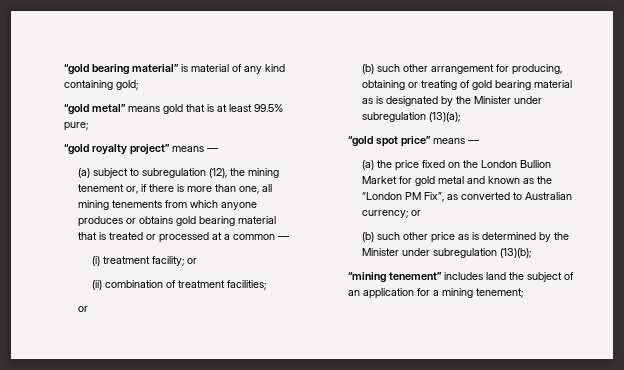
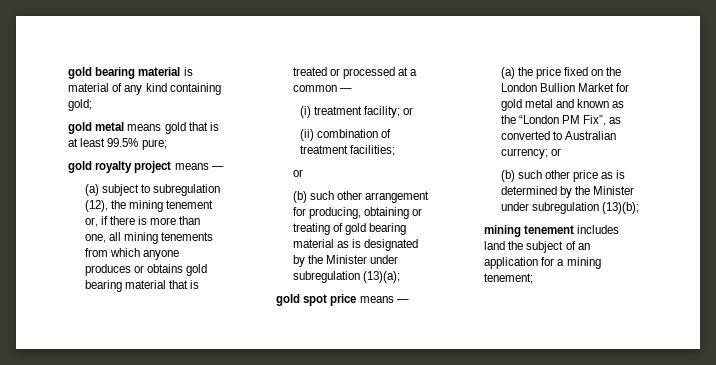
[63,64,179,75] “gold bearing material” -> [68,67,181,79] gold bearing material
[63,104,126,115] “gold metal” -> [68,122,125,134] gold metal
[63,144,170,155] “gold royalty project” -> [68,161,172,173] gold royalty project
[347,136,431,147] “gold spot price” -> [276,294,357,306] gold spot price
[347,272,442,283] “mining tenement” -> [484,225,575,237] mining tenement

